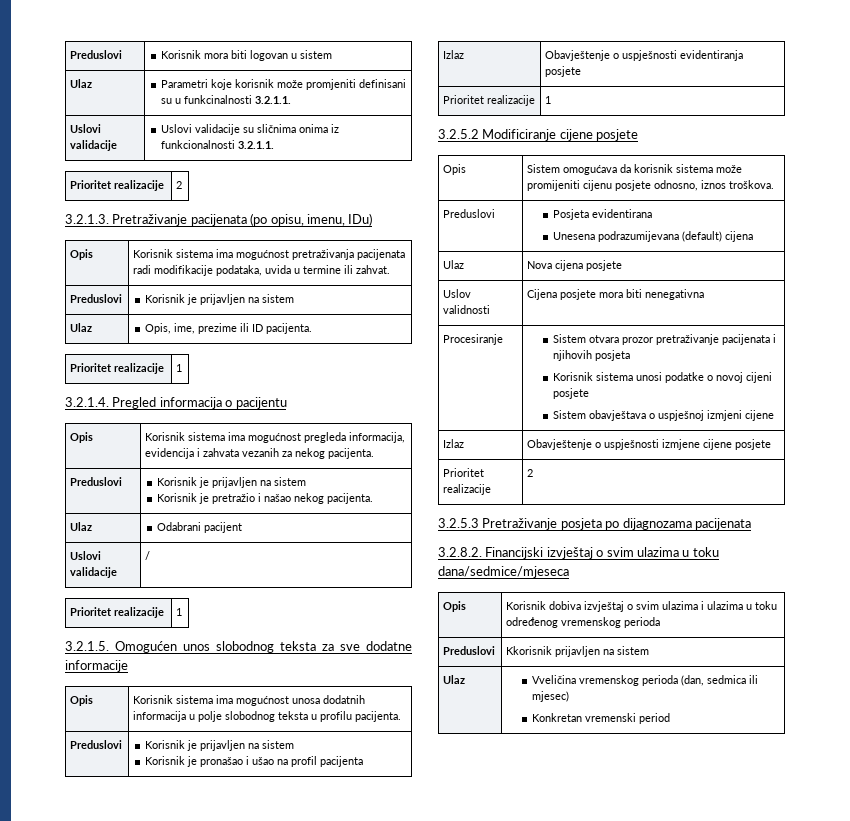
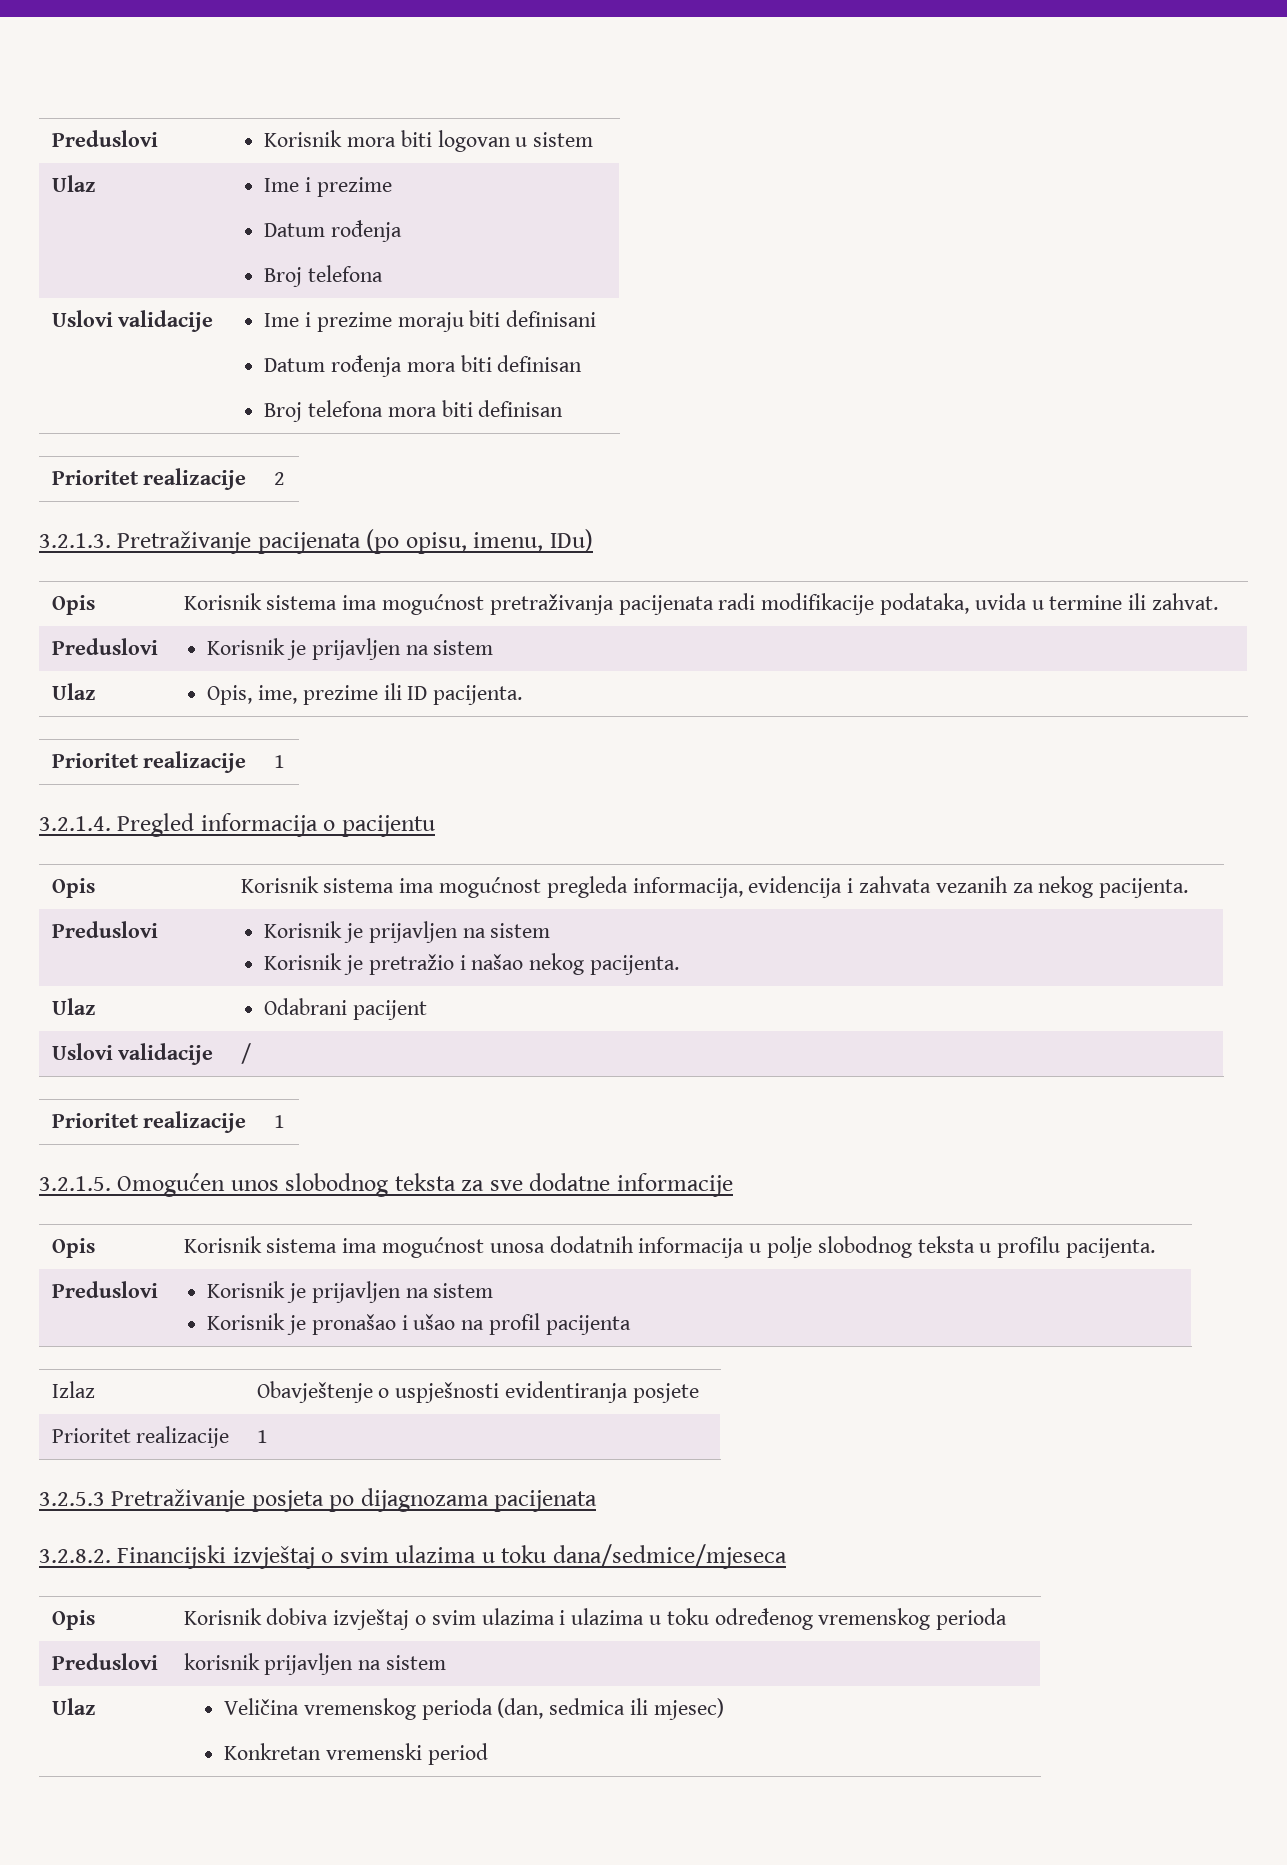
[161,79,407,90] [161,95,292,104] [70,124,102,133] [70,140,118,151] [161,124,340,135] [161,140,275,149] Parametri koje korisnik može promjeniti definisani su u funkcinalnosti 3.2.1.1. // Uslovi validacije | Uslovi validacije su sličnima onima iz funkcionalnosti 3.2.1.1. -> [264,177,392,197] [264,220,403,242] [264,265,384,287] [51,310,214,332] [264,310,597,332] [264,355,583,377] [264,400,564,422] Ime i prezime // Datum rođenja // Broj telefona // Uslovi validacije | Ime i prezime moraju biti definisani // Datum rođenja mora biti definisan // Broj telefona mora biti definisan
[438,129,639,141] [443,164,467,175] [527,164,743,175] [527,180,775,191] [443,209,496,218] [552,209,652,220] [552,231,753,242] [443,260,465,269] [527,260,623,271] [443,289,472,298] [443,305,491,314] [527,289,705,300] [443,334,504,345] [552,334,776,345] [552,350,630,361] [552,372,772,383] [552,388,589,399] [552,410,774,421] [443,439,465,448] [527,439,772,450] [443,468,485,477] [443,484,492,495] [527,469,534,477] // 3.2.5.2 Modificiranje cijene posjete // Opis | Sistem omogućava da korisnik sistema može promijeniti cijenu posjete odnosno, iznos troškova. // Preduslovi | Posjeta evidentirana // Unesena podrazumijevana (default) cijena // Ulaz | Nova cijena posjete // Uslov validnosti | Cijena posjete mora biti nenegativna // Procesiranje | Sistem otvara prozor pretraživanje pacijenata i njihovih posjeta // Korisnik sistema unosi podatke o novoj cijeni posjete // Sistem obavještava o uspješnoj izmjeni cijene // Izlaz | Obavještenje o uspješnosti izmjene cijene posjete // Prioritet realizacije | 2 -> (268, 1436) none
[506,646,650,657] [443,675,466,684] [531,675,576,684] Kkorisnik prijavljen na sistem // Ulaz | Vveličina -> [183,1653,447,1675] [51,1698,96,1715] [224,1698,300,1715] korisnik prijavljen na sistem // Ulaz | Veličina

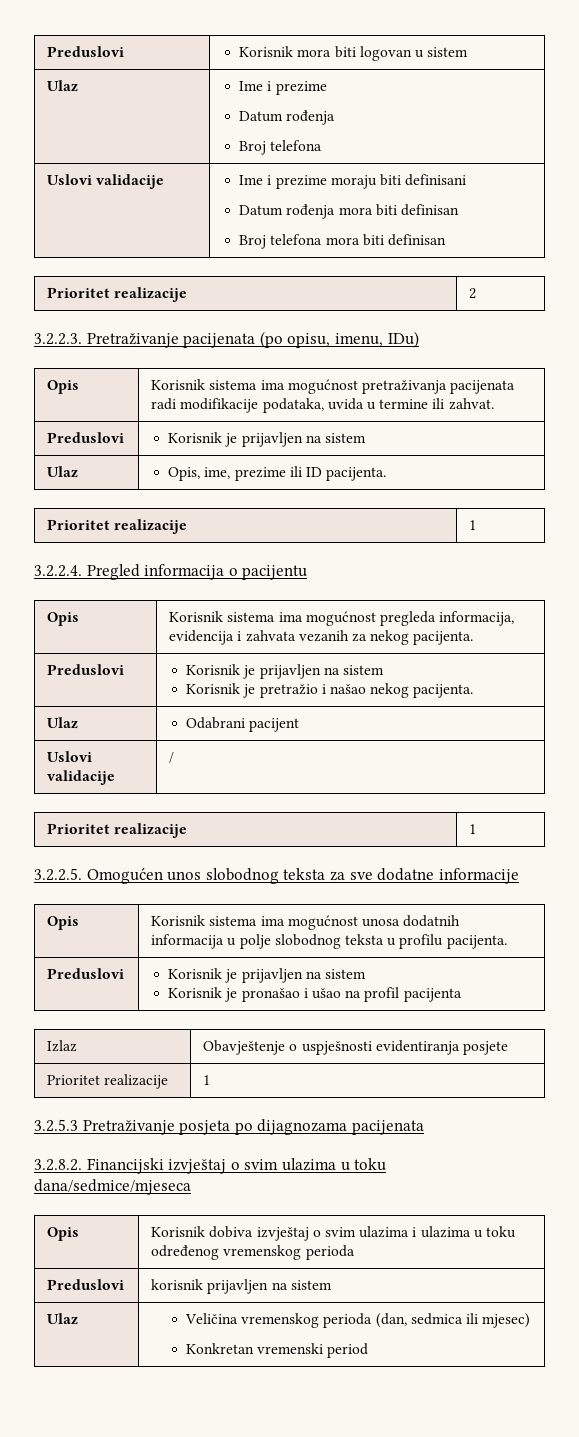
[39,533,111,548] 3.2.1.3. -> [34,333,82,345] 3.2.2.3.
[39,816,111,831] 3.2.1.4. -> [34,565,82,577] 3.2.2.4.
[39,1176,111,1191] 3.2.1.5. -> [34,868,82,881] 3.2.2.5.

